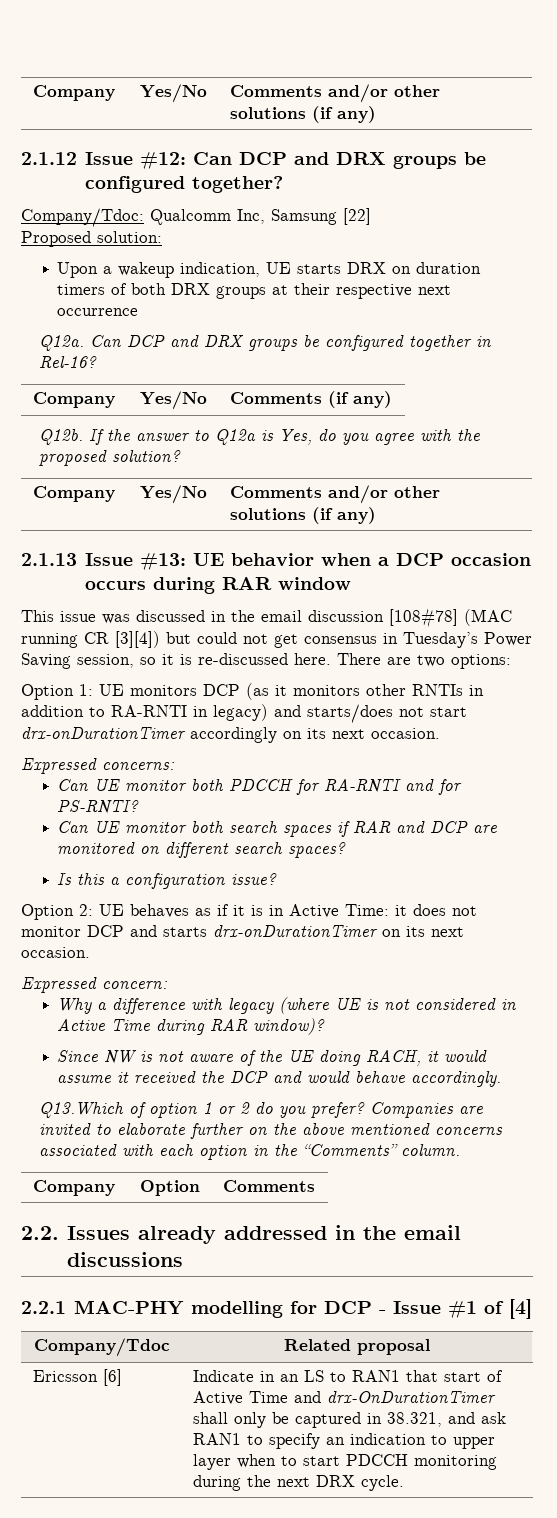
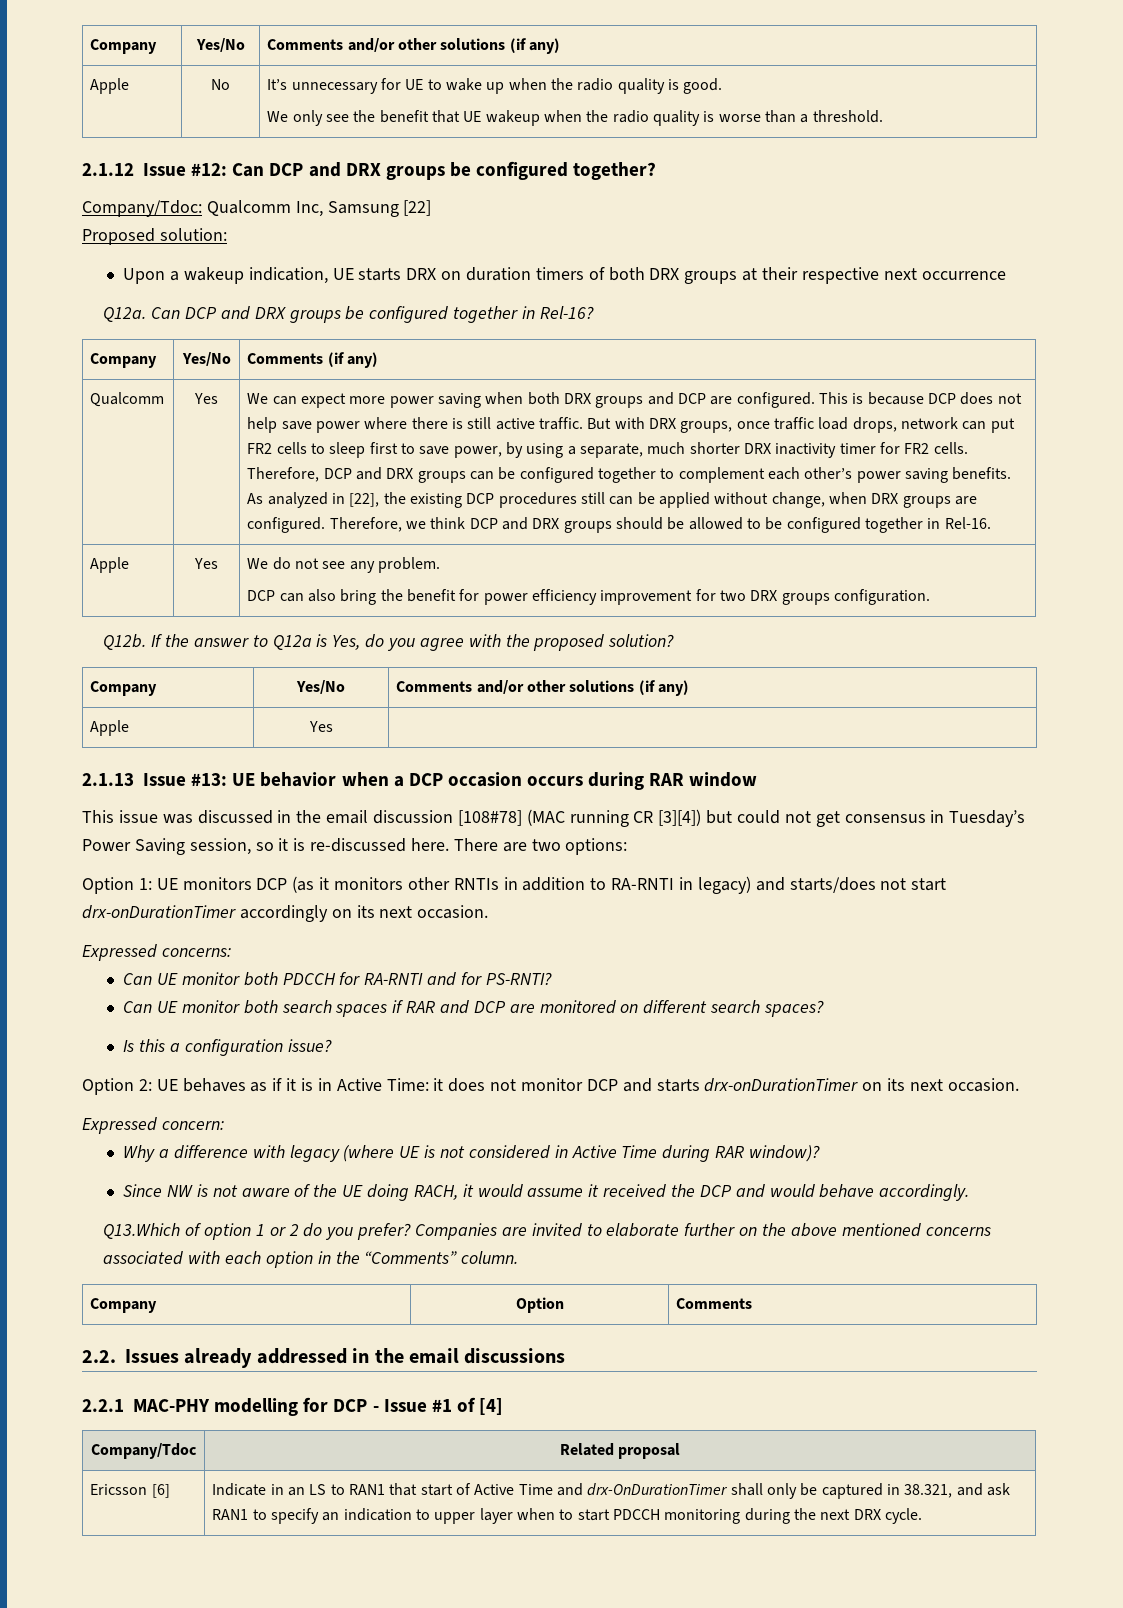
[32,85,115,101] [139,84,207,103] [229,84,440,103] [229,106,376,123] Company | Yes/No | Comments and/or other solutions (if any) -> [90,39,158,54] [195,38,245,52] [267,38,561,54] [90,78,130,94] [211,79,230,90] [267,78,723,94] [267,110,883,126] Company | Yes/No | Comments and/or other solutions (if any) // Apple | No | It’s unnecessary for UE to wake up when the radio quality is good. // We only see the benefit that UE wakeup when the radio quality is worse than a threshold.
(392, 399) none -> [90,392,165,407] [194,393,218,404] [247,392,1022,408] [247,417,1015,433] [247,442,968,458] [247,467,1012,483] [247,492,977,508] [247,517,991,533] [90,557,130,573] [194,558,218,569] [247,557,441,573] [247,589,930,605] // Qualcomm | Yes | We can expect more power saving when both DRX groups and DCP are configured. This is because DCP does not help save power where there is still active traffic. But with DRX groups, once traffic load drops, network can put FR2 cells to sleep first to save power, by using a separate, much shorter DRX inactivity timer for FR2 cells. Therefore, DCP and DRX groups can be configured together to complement each other’s power saving benefits. As analyzed in [22], the existing DCP procedures still can be applied without change, when DRX groups are configured. Therefore, we think DCP and DRX groups should be allowed to be configured together in Rel-16. // Apple | Yes | We do not see any problem. // DCP can also bring the benefit for power efficiency improvement for two DRX groups configuration.
(376, 515) none -> [90,720,130,736] [308,721,333,732] // Apple | Yes |

